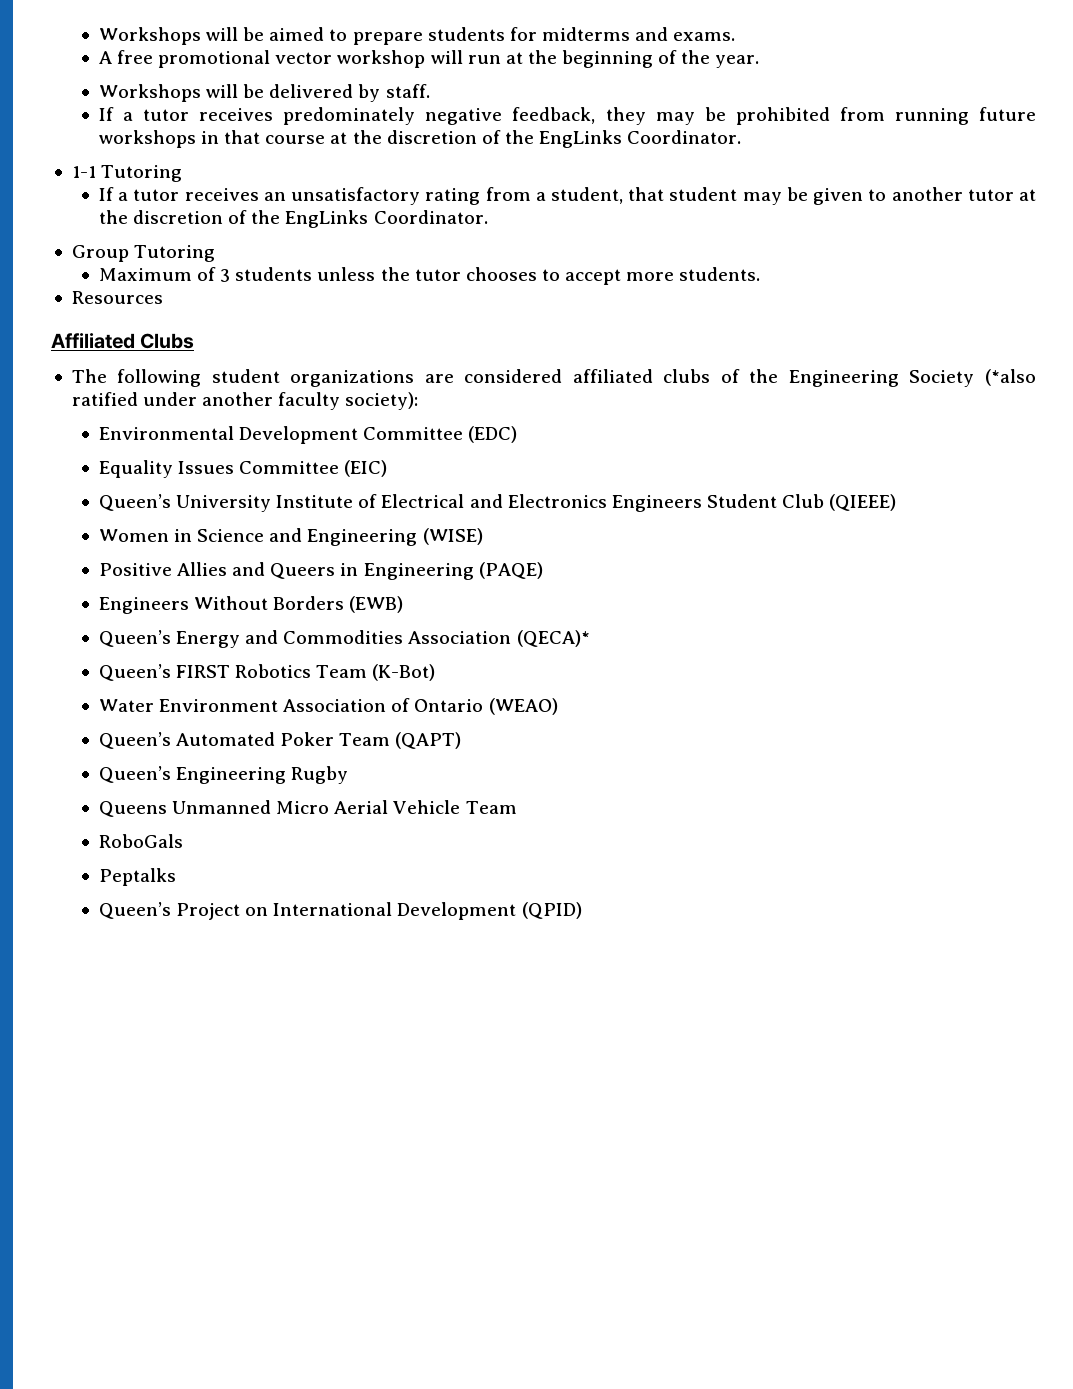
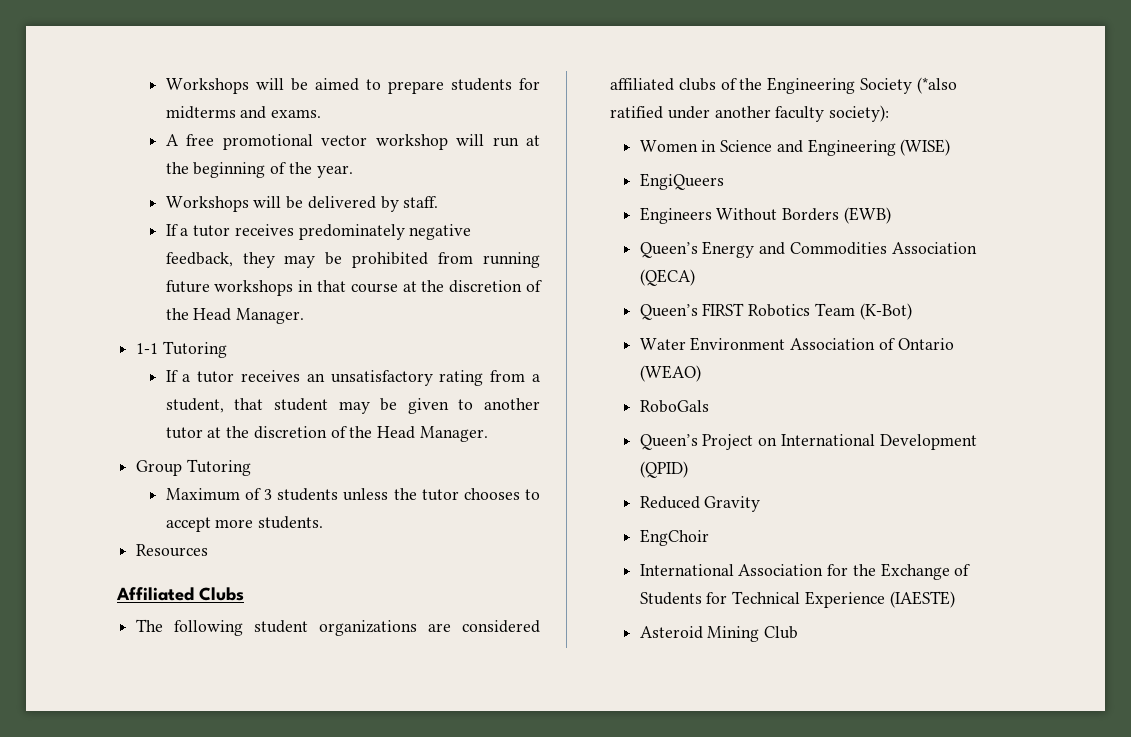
[539,130,742,148] EngLinks Coordinator. -> [193,308,305,324] Head Manager.
[285,210,488,228] EngLinks Coordinator. -> [377,426,488,442] Head Manager.
[98,426,518,444] [98,460,388,478] [98,494,897,512] // Environmental Development Committee (EDC) // Equality Issues Committee (EIC) // Queen’s University Institute of Electrical and Electronics Engineers Student Club (QIEEE) -> (890, 113) none
[98,562,543,580] Positive Allies and Queers in Engineering (PAQE) -> [639,173,724,190] EngiQueers
[516,630,590,647] (QECA)* -> [639,269,695,286] (QECA)
[98,732,462,749] [98,766,349,784] [98,800,517,817] // Queen’s Automated Poker Team (QAPT) // Queen’s Engineering Rugby // Queens Unmanned Micro Aerial Vehicle Team -> (701, 373) none
[98,868,176,886] // Peptalks -> (709, 406) none
(582, 910) none -> [639,496,761,512] [639,529,709,546] [639,563,971,580] [639,591,955,608] [639,626,799,642] // Reduced Gravity // EngChoir // International Association for the Exchange of Students for Technical Experience (IAESTE) // Asteroid Mining Club

